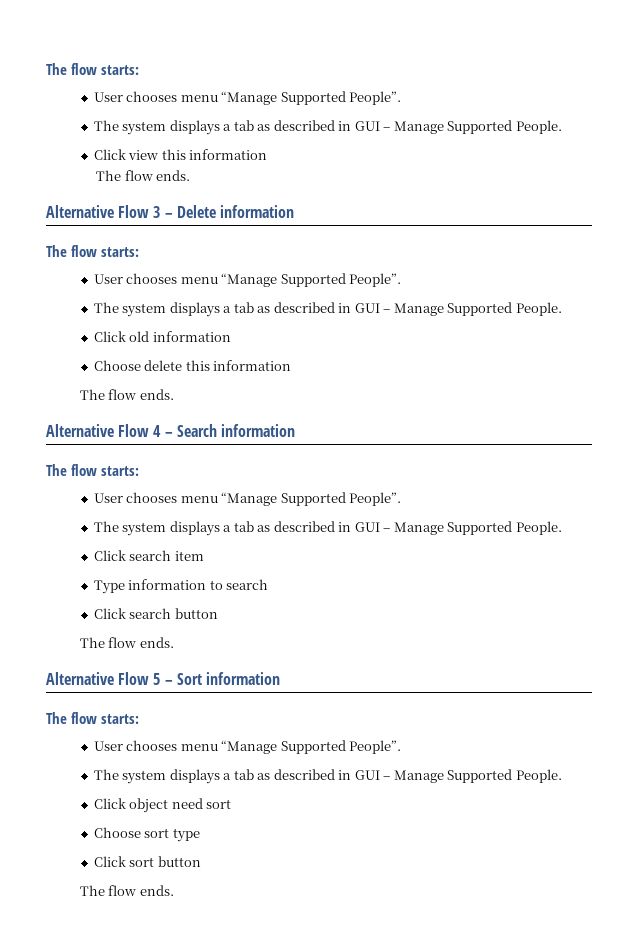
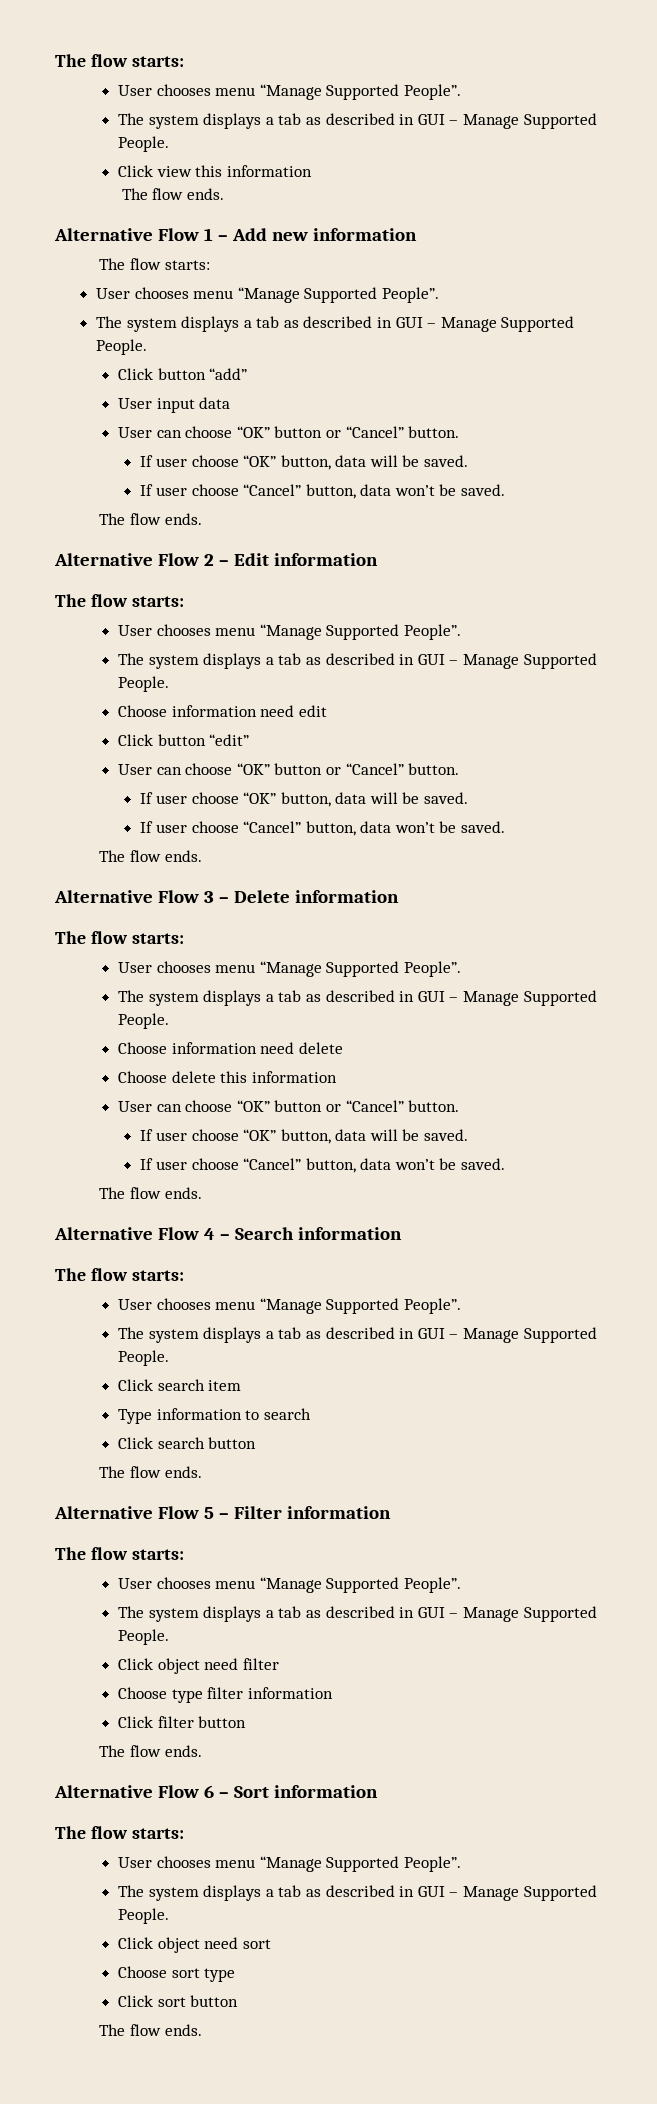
(191, 175) none -> [54,228,417,241] [99,258,210,270] [95,287,439,303] [95,316,575,332] [95,339,147,355] [118,368,248,380] [118,397,231,413] [118,426,460,438] [140,455,469,470] [140,484,506,499] [99,513,202,525] [54,553,378,566] [55,594,184,607] [118,624,462,640] [118,653,597,669] [118,676,170,692] [118,705,327,717] [118,734,250,746] [118,763,460,775] [140,792,469,807] [140,821,506,836] [99,850,202,862] // Alternative Flow 1 – Add new information // The flow starts: // User chooses menu “Manage Supported People”. // The system displays a tab as described in GUI – Manage Supported People. // Click button “add” // User input data // User can choose “OK” button or “Cancel” button. // If user choose “OK” button, data will be saved. // If user choose “Cancel” button, data won’t be saved. // The flow ends. // Alternative Flow 2 – Edit information // The flow starts: // User chooses menu “Manage Supported People”. // The system displays a tab as described in GUI – Manage Supported People. // Choose information need edit // Click button “edit” // User can choose “OK” button or “Cancel” button. // If user choose “OK” button, data will be saved. // If user choose “Cancel” button, data won’t be saved. // The flow ends.
[93,331,231,342] Click old information -> [118,1042,343,1054] Choose information need delete
(292, 365) none -> [118,1100,460,1112] [140,1129,469,1144] [140,1158,506,1173] // User can choose “OK” button or “Cancel” button. // If user choose “OK” button, data will be saved. // If user choose “Cancel” button, data won’t be saved.
(173, 682) none -> [233,1506,391,1519] [55,1547,184,1560] [118,1577,462,1593] [118,1606,597,1622] [118,1629,170,1645] [118,1658,279,1674] [118,1687,333,1703] [118,1716,247,1728] [99,1745,202,1757] [54,1785,229,1798] Filter information // The flow starts: // User chooses menu “Manage Supported People”. // The system displays a tab as described in GUI – Manage Supported People. // Click object need filter // Choose type filter information // Click filter button // The flow ends. // Alternative Flow 6 –

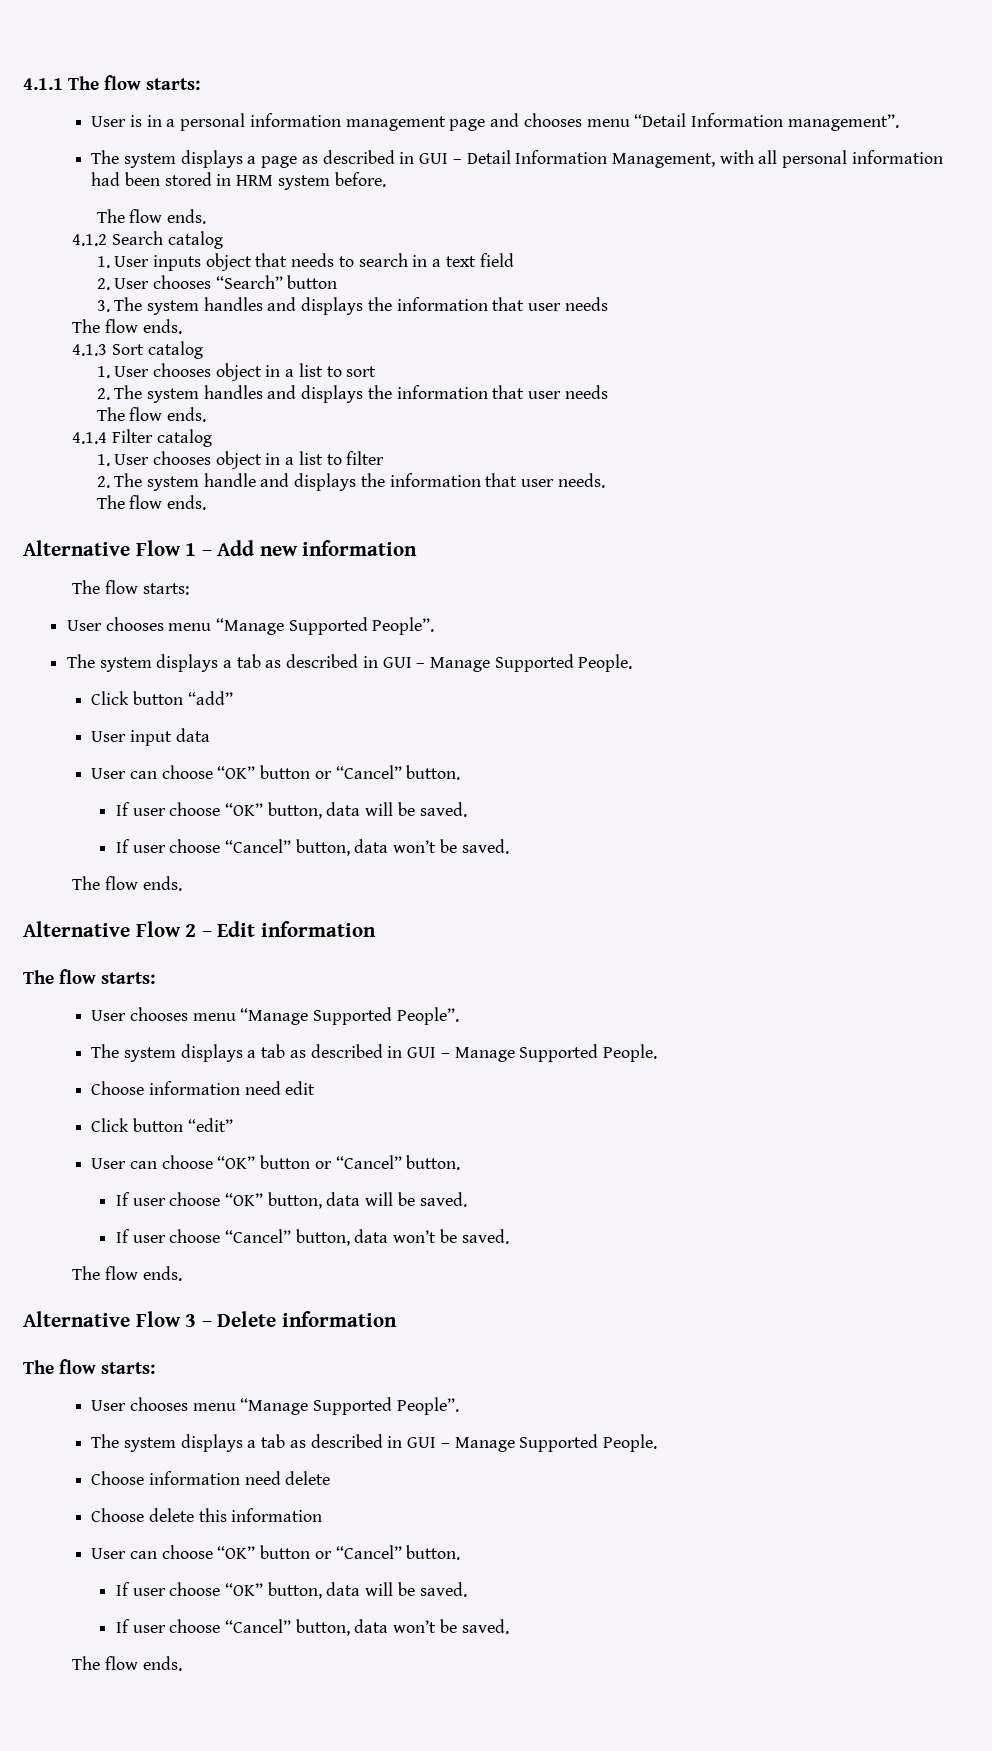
[55,54,184,67] [118,84,462,100] [118,113,597,129] [118,136,170,152] [118,165,312,177] The flow starts: // User chooses menu “Manage Supported People”. // The system displays a tab as described in GUI – Manage Supported People. // Click view this information -> [23,75,201,90] [91,113,899,131] [91,150,943,168] [91,172,386,190] [96,209,207,224] [72,231,223,249] [96,253,514,271] [96,275,338,290] [96,297,608,315] [72,319,182,334] [72,341,203,359] [96,363,377,381] [96,385,608,403] [96,407,207,422] [72,429,212,447] [96,451,385,469] [96,473,605,491] 4.1.1 The flow starts: // User is in a personal information management page and chooses menu “Detail Information management”. // The system displays a page as described in GUI – Detail Information Management, with all personal information had been stored in HRM system before. // The flow ends. // 4.1.2 Search catalog // 1. User inputs object that needs to search in a text field // 2. User chooses “Search” button // 3. The system handles and displays the information that user needs // The flow ends. // 4.1.3 Sort catalog // 1. User chooses object in a list to sort // 2. The system handles and displays the information that user needs // The flow ends. // 4.1.4 Filter catalog // 1. User chooses object in a list to filter // 2. The system handle and displays the information that user needs.
[54,1227,402,1240] [55,1268,184,1281] [118,1298,462,1314] [118,1327,597,1343] [118,1350,170,1366] [118,1379,242,1391] [118,1408,311,1424] [118,1437,257,1449] [99,1466,202,1478] [54,1506,391,1519] [55,1547,184,1560] [118,1577,462,1593] [118,1606,597,1622] [118,1629,170,1645] [118,1658,279,1674] [118,1687,333,1703] [118,1716,247,1728] [99,1745,202,1757] [54,1785,378,1798] [55,1826,184,1839] [118,1856,462,1872] [118,1885,597,1901] [118,1908,170,1924] [118,1937,271,1953] [118,1966,236,1982] [118,1995,239,2007] [99,2024,202,2036] // Alternative Flow 4 – Search information // The flow starts: // User chooses menu “Manage Supported People”. // The system displays a tab as described in GUI – Manage Supported People. // Click search item // Type information to search // Click search button // The flow ends. // Alternative Flow 5 – Filter information // The flow starts: // User chooses menu “Manage Supported People”. // The system displays a tab as described in GUI – Manage Supported People. // Click object need filter // Choose type filter information // Click filter button // The flow ends. // Alternative Flow 6 – Sort information // The flow starts: // User chooses menu “Manage Supported People”. // The system displays a tab as described in GUI – Manage Supported People. // Click object need sort // Choose sort type // Click sort button // The flow ends. -> (182, 1663) none

